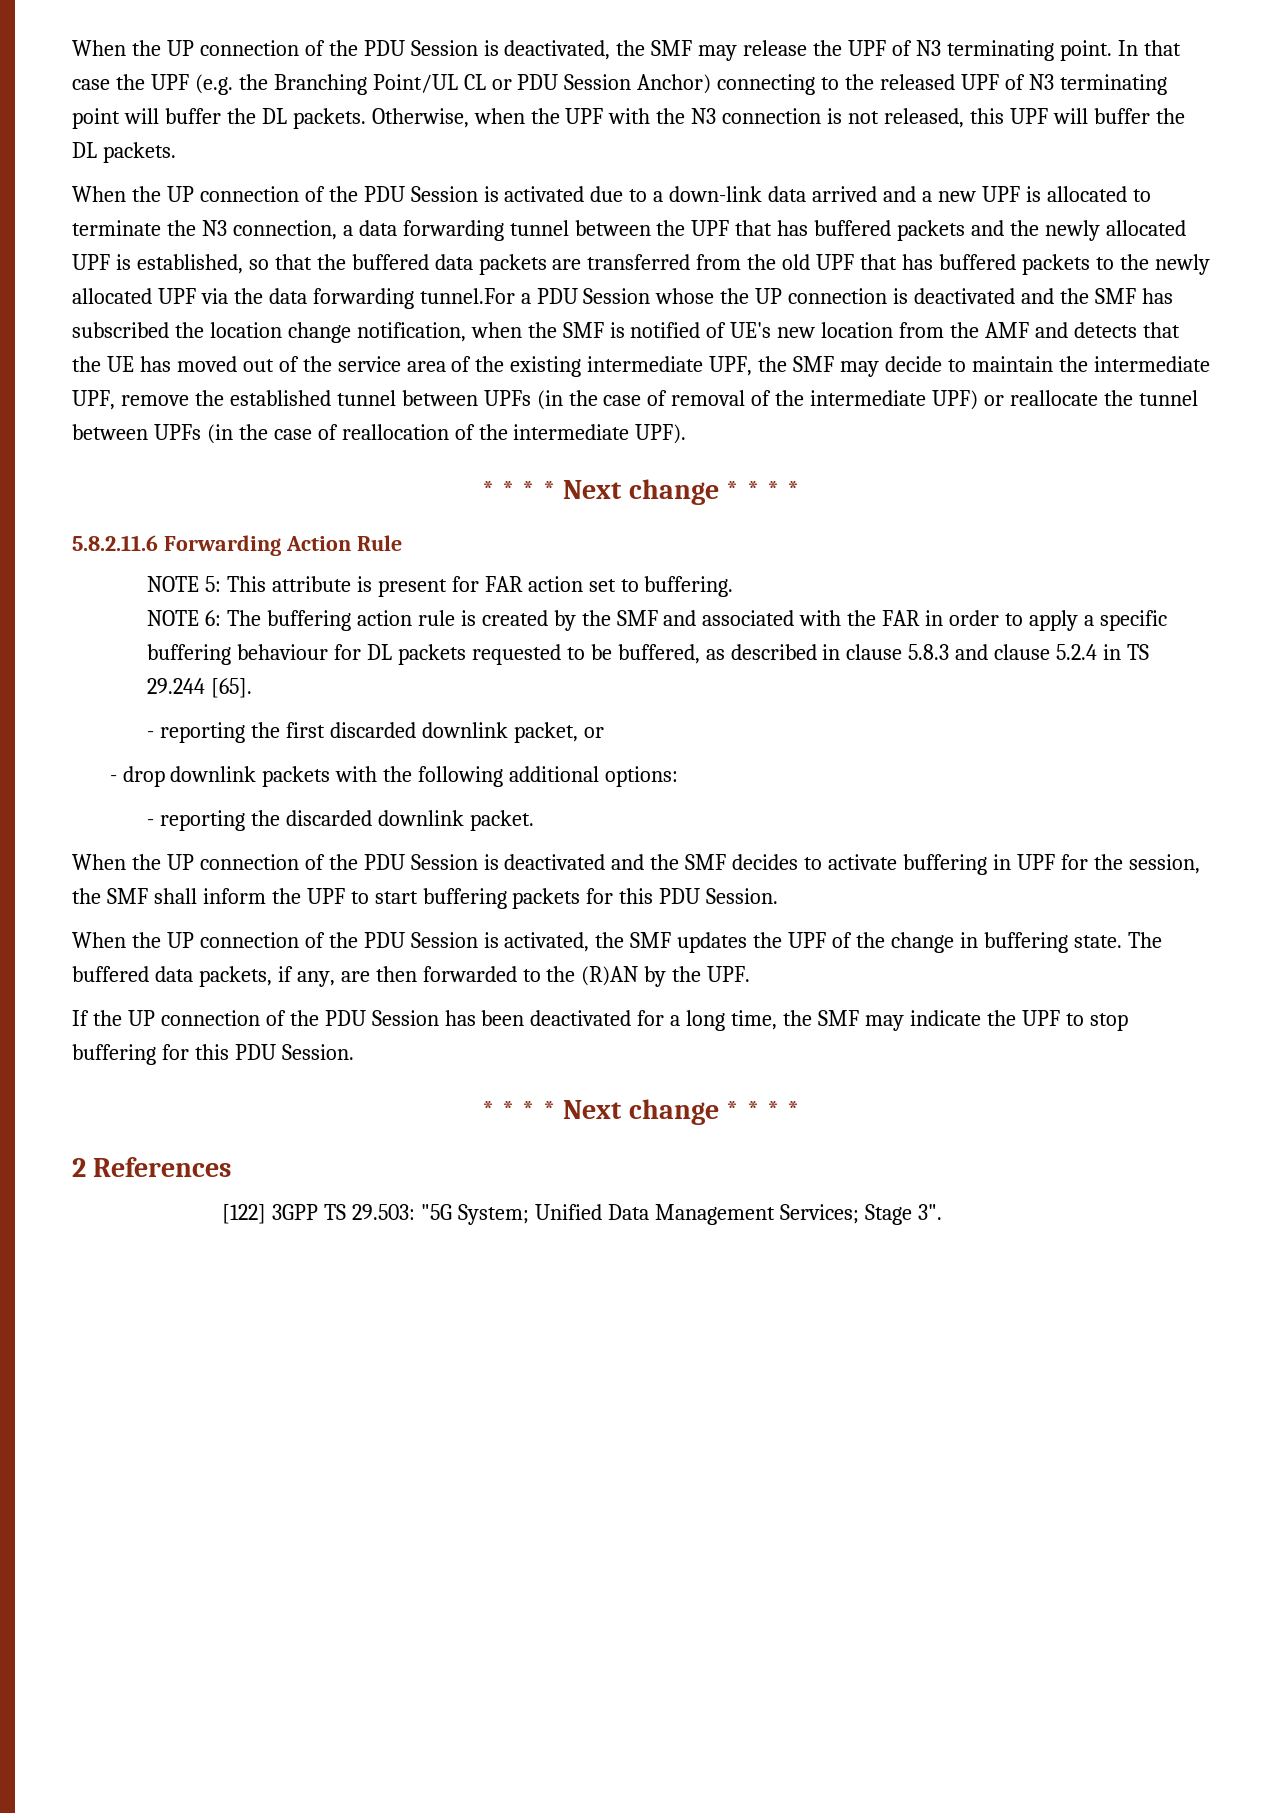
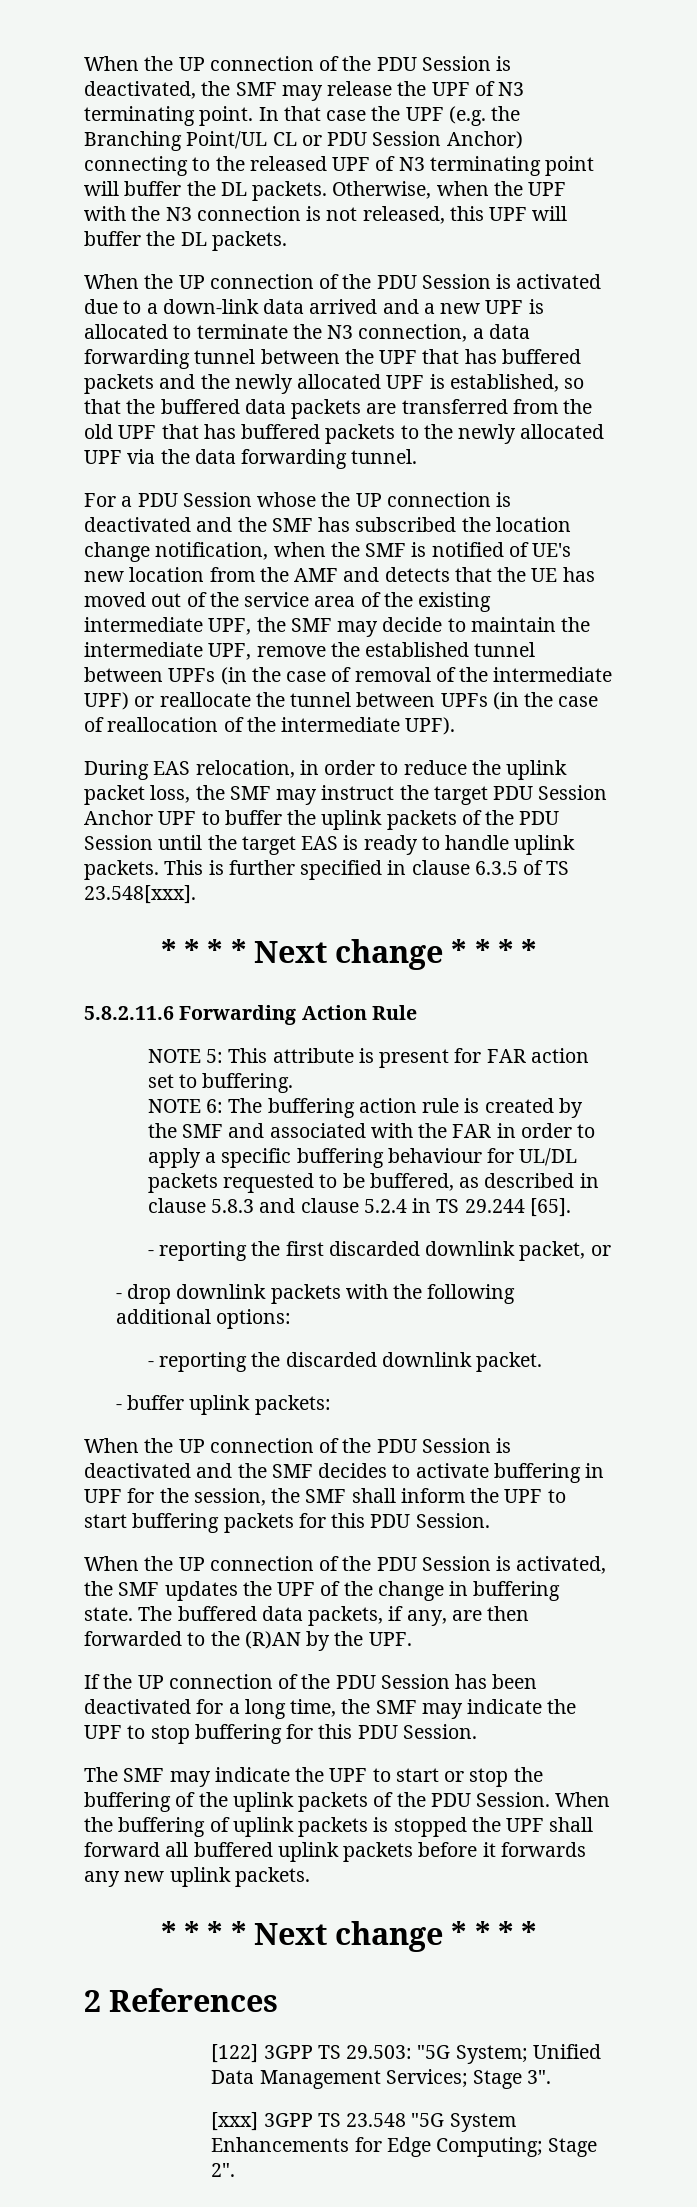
[419,288,515,304] tunnel.For -> [351,449,418,464] [84,493,116,507] tunnel. // For
(687, 434) none -> [84,760,568,780] [84,785,608,805] [84,810,560,830] [84,835,576,855] [84,860,570,880] [84,885,196,904] // During EAS relocation, in order to reduce the uplink packet loss, the SMF may instruct the target PDU Session Anchor UPF to buffer the uplink packets of the PDU Session until the target EAS is ready to handle uplink packets. This is further specified in clause 6.3.5 of TS 23.548[xxx].
[366,644,392,660] DL -> [519,1148,578,1166] UL/DL
(534, 820) none -> [115,1395,331,1415] // - buffer uplink packets:
(354, 1052) none -> [84,1767,543,1787] [84,1792,611,1812] [84,1817,594,1837] [84,1842,586,1862] [84,1867,310,1887] // The SMF may indicate the UPF to start or stop the buffering of the uplink packets of the PDU Session. When the buffering of uplink packets is stopped the UPF shall forward all buffered uplink packets before it forwards any new uplink packets.
(942, 1212) none -> [211,2112,516,2132] [211,2137,598,2157] [211,2163,236,2177] // [xxx] 3GPP TS 23.548 "5G System Enhancements for Edge Computing; Stage 2".

